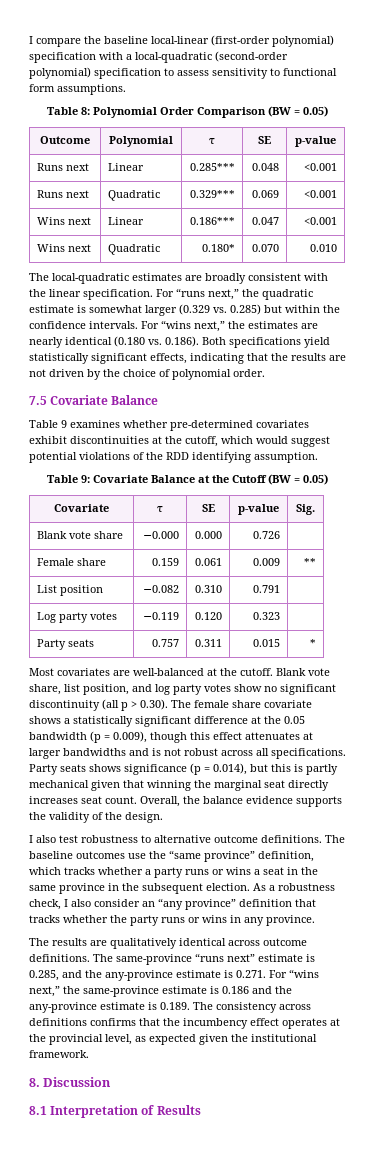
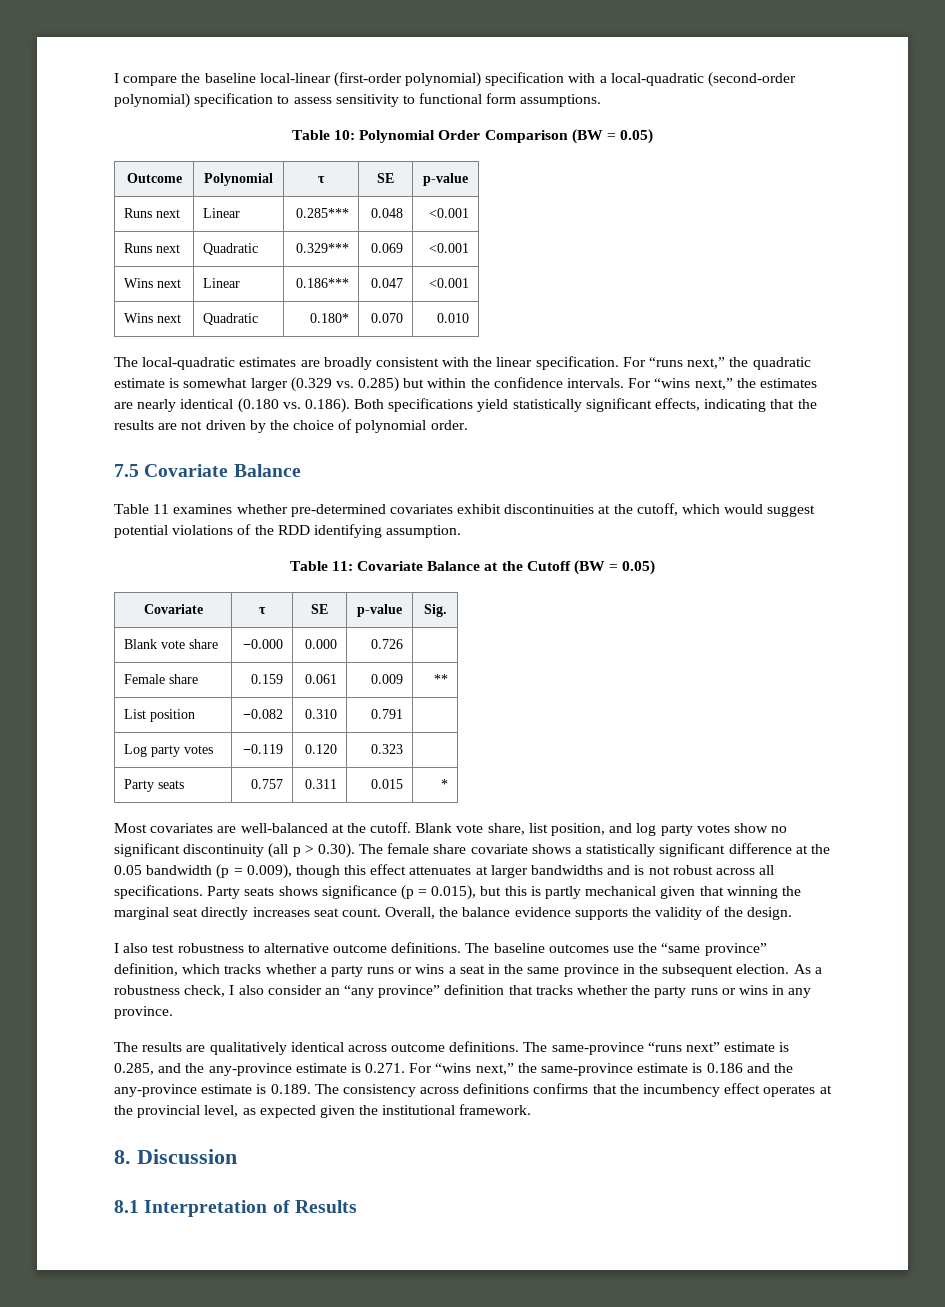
[81,107,90,115] 8: -> [334,130,356,140] 10:
[61,420,67,428] 9 -> [153,504,170,514] 11
[81,475,90,483] 9: -> [331,561,353,571] 11:
[213,763,247,775] 0.014), -> [431,885,477,900] 0.015),

